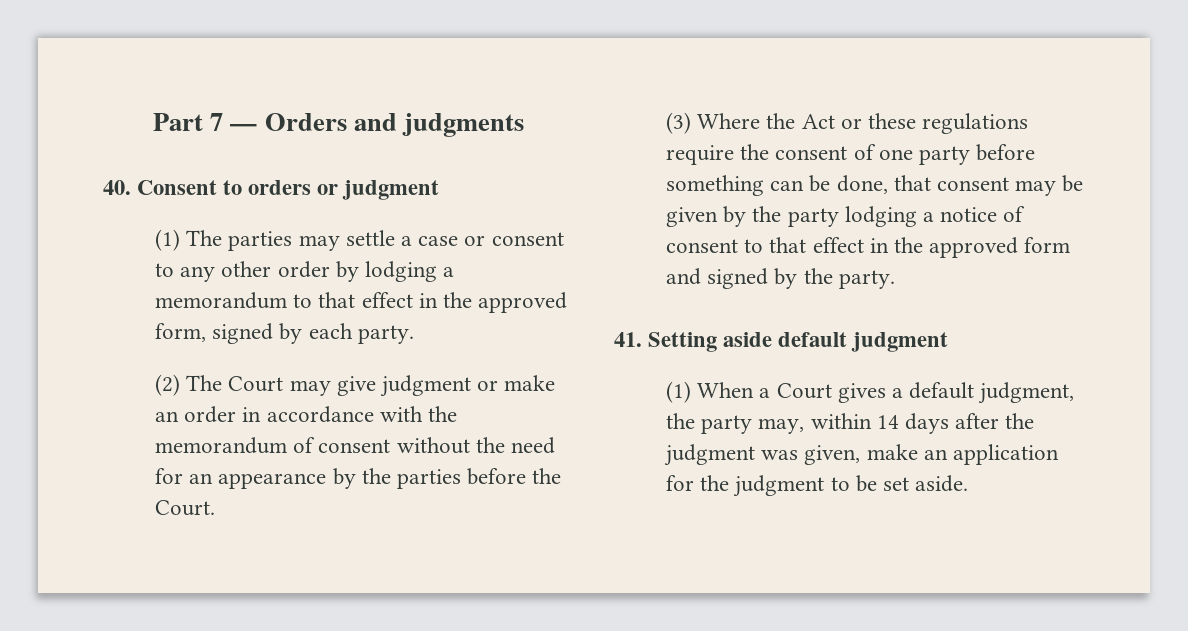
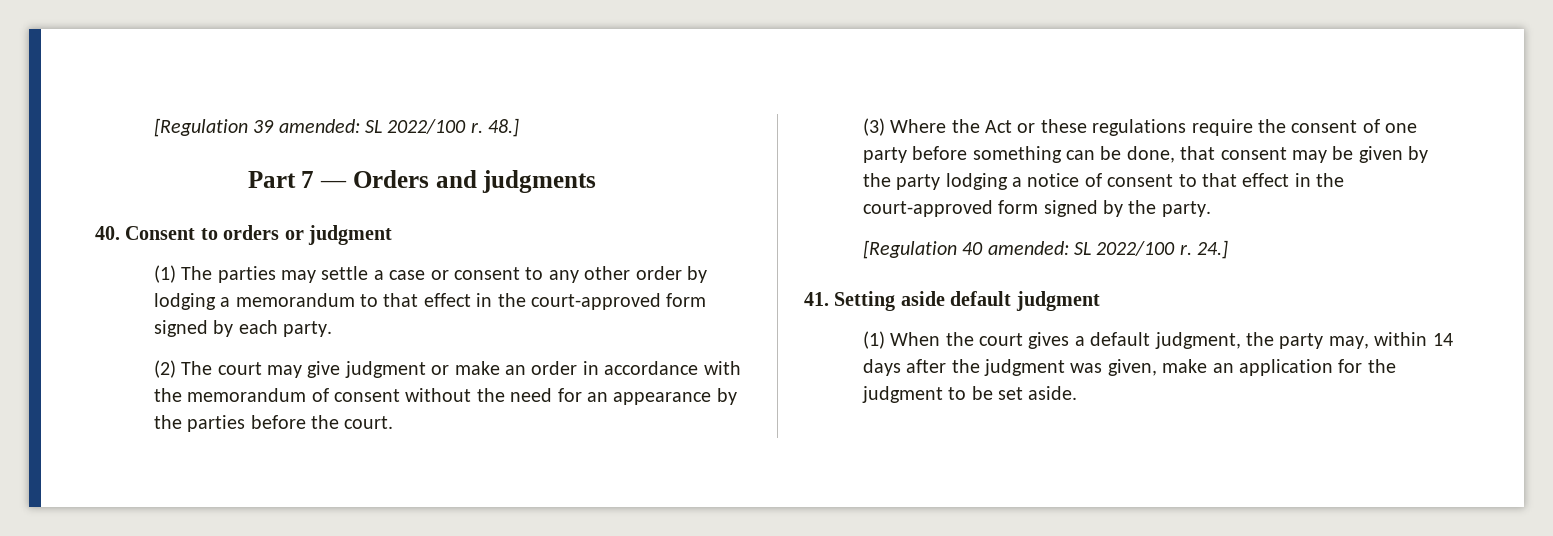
(153, 122) none -> [153,118,520,137] [Regulation 39 amended: SL 2022/100 r. 48.] //
[478,292,568,313] [154,323,206,342] approved form, -> [531,293,707,310] court-approved form
[228,376,284,392] Court -> [217,362,262,375] court
[154,500,215,516] Court. -> [344,416,394,429] court.
[929,237,1071,258] [665,268,701,285] approved form and -> [862,200,1039,217] court-approved form
(895, 279) none -> [862,240,1229,259] // [Regulation 40 amended: SL 2022/100 r. 24.]
[759,383,832,399] a Court -> [945,332,1024,346] the court

